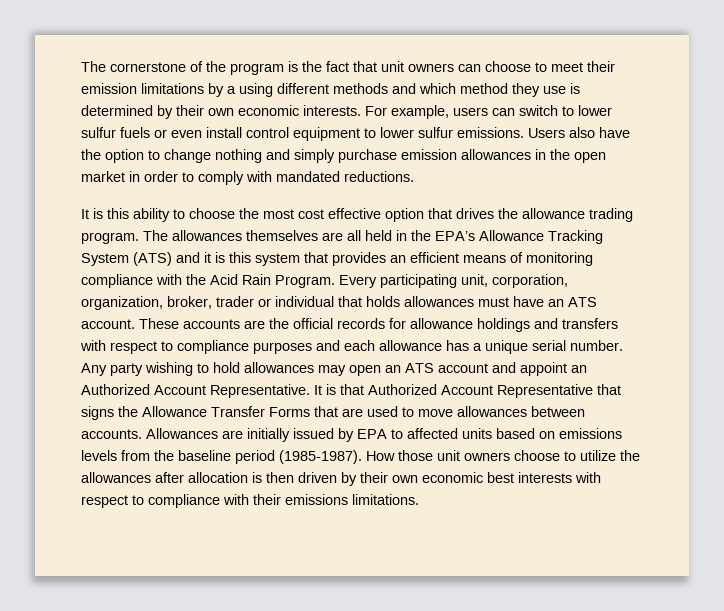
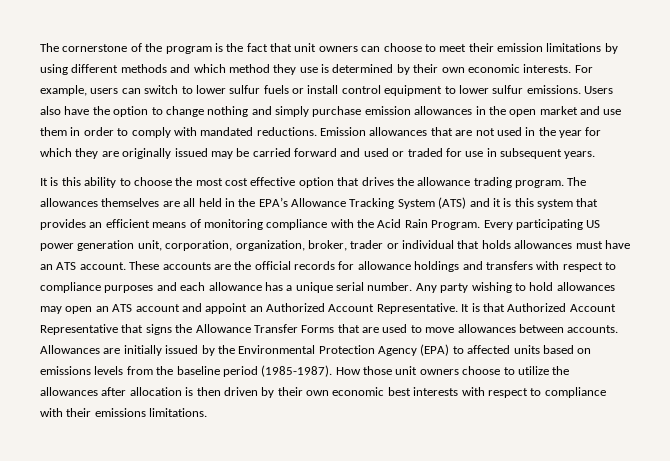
[227,86,236,94] a -> (618, 48) none
[171,130,202,138] even -> (304, 91) none
(125, 176) none -> [580,106,622,115] [40,127,67,136] and use them
(414, 176) none -> [320,127,602,138] [40,148,596,159] Emission allowances that are not used in the year for which they are originally issued may be carried forward and used or traded for use in subsequent years.
(457, 281) none -> [586,220,601,228] [40,240,135,251] US power generation
[357,429,387,439] EPA -> [217,344,450,356] the Environmental Protection Agency (EPA)

